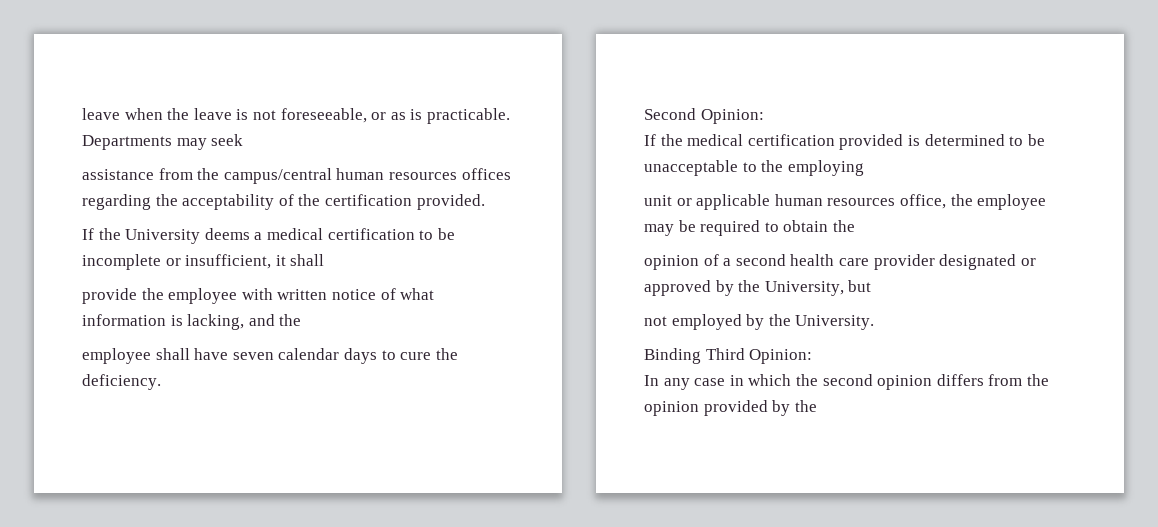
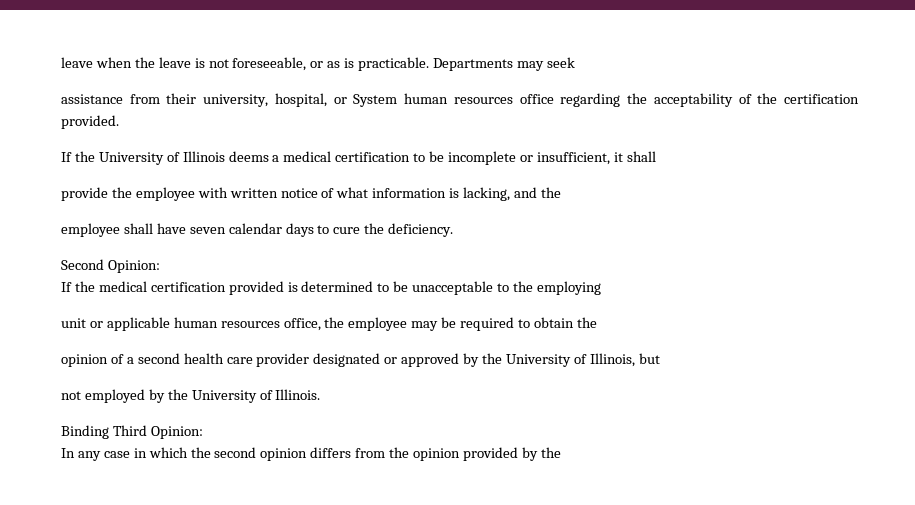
[197,168,511,184] the campus/central human resources offices -> [166,93,554,107] their university, hospital, or System human resources office
(201, 236) none -> [166,151,225,162] of Illinois
[764,281,844,296] University, -> [505,353,635,367] University of Illinois,
[795,315,875,330] University. -> [191,389,321,403] University of Illinois.

